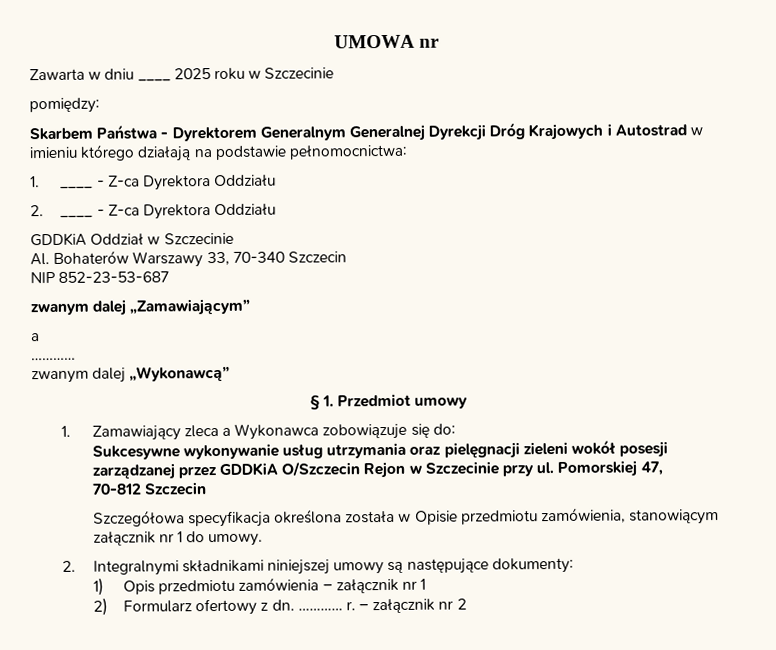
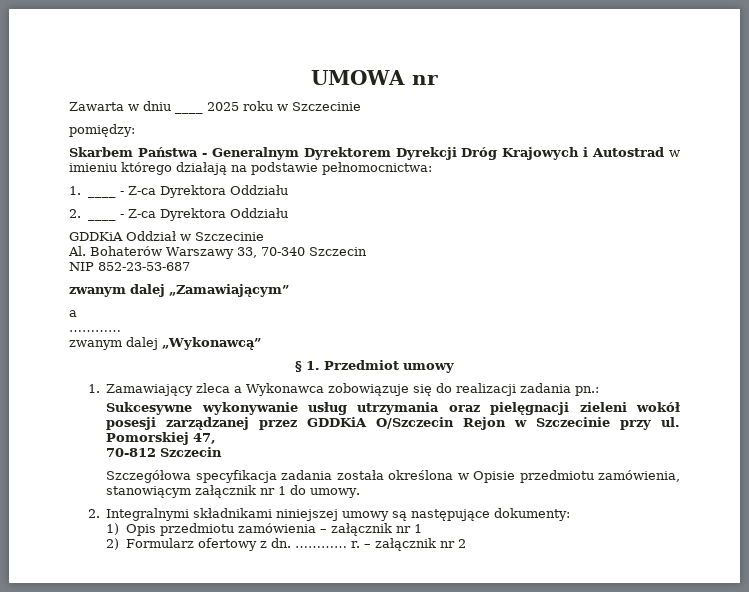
[171,124,425,142] Dyrektorem Generalnym Generalnej -> [211,147,391,160] Generalnym Dyrektorem
[432,423,456,435] do: -> [436,383,600,396] do realizacji zadania pn.:
[274,509,396,524] określona została -> [281,470,454,480] zadania została określona

